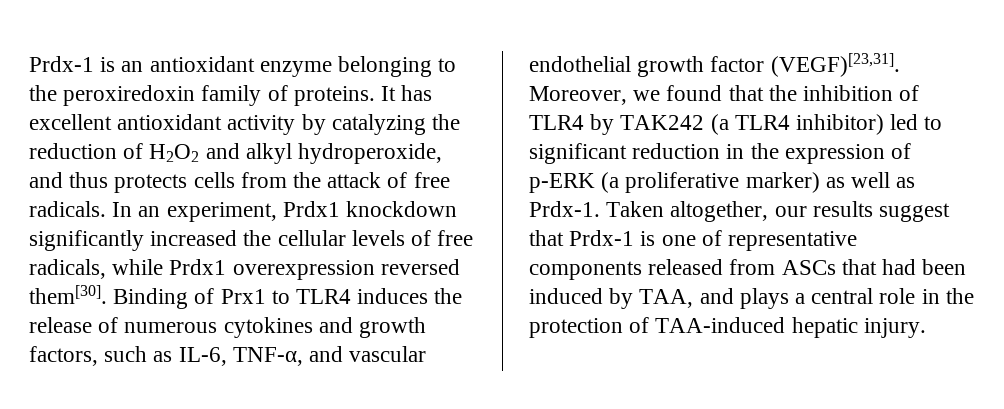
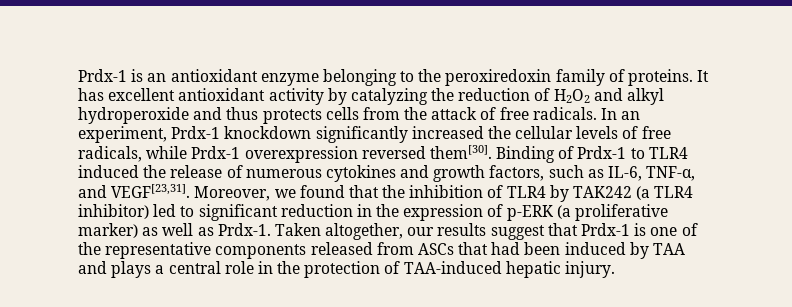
[298,143,443,164] hydroperoxide, -> [78,107,189,124] hydroperoxide
[282,201,340,217] Prdx1 -> [171,126,221,139] Prdx-1
[169,259,227,275] Prdx1 -> [191,146,241,159] Prdx-1
[220,289,266,304] Prx1 -> [577,146,627,159] Prdx-1
[357,288,429,304] induces -> [78,165,139,178] induced
[349,346,427,362] [529,53,900,77] vascular endothelial growth factor (VEGF)[23,31]. -> [111,184,191,198] VEGF[23,31].
(722, 238) none -> [78,242,101,255] the
[639,289,694,308] TAA, -> [653,243,686,255] TAA

